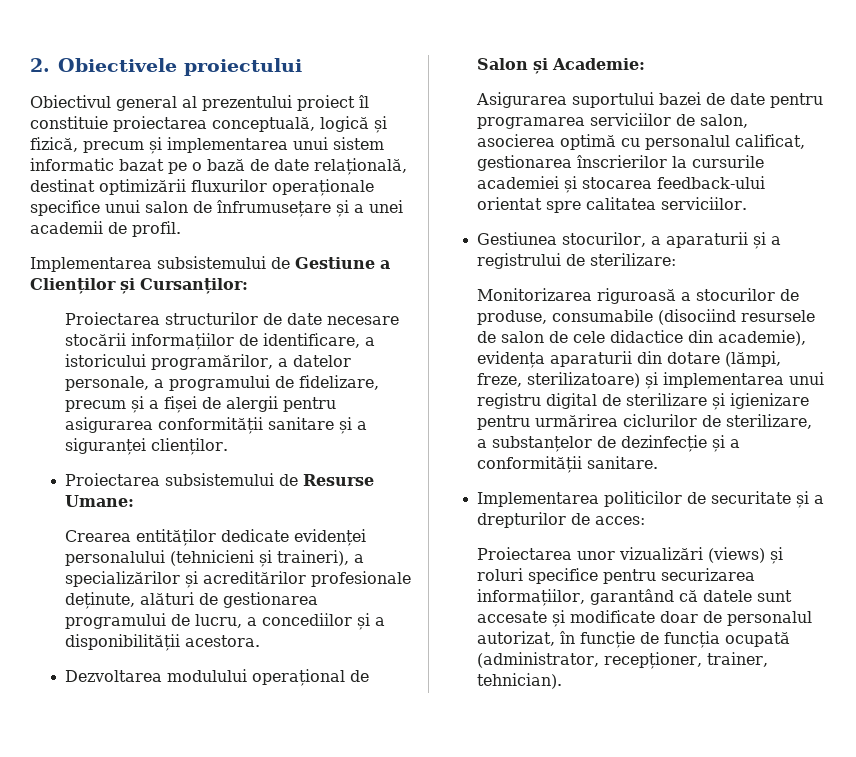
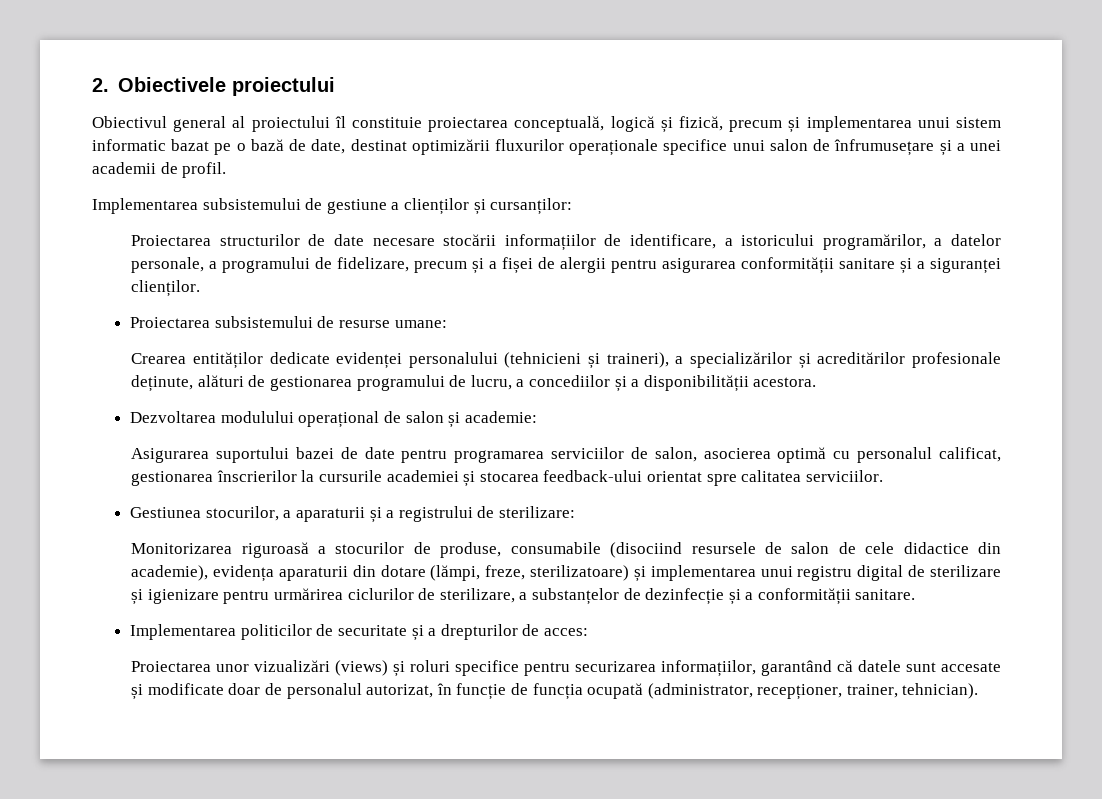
[202,95,355,111] prezentului proiect -> [251,116,330,132] proiectului
[274,158,407,175] date relațională, -> [311,139,346,154] date,
[295,257,390,269] [30,278,248,294] Gestiune a Clienților și Cursanților: -> [326,198,573,215] gestiune a clienților și cursanților:
[303,474,375,486] [65,495,135,507] Resurse Umane: -> [339,320,447,328] resurse umane:
[477,58,646,74] Salon și Academie: -> [405,411,537,428] salon și academie:

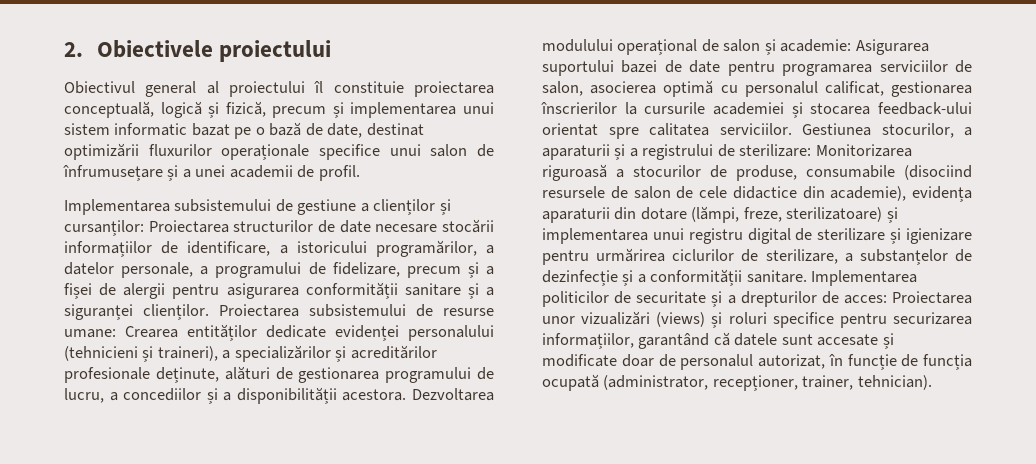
(573, 206) // -> (144, 228) none
(201, 288) // -> (209, 312) none
(447, 324) // -> (116, 333) none
(817, 382) // -> (407, 395) none
(537, 417) // -> (852, 45) none
(883, 476) // -> (792, 129) none
(576, 512) // -> (812, 150) none
(916, 594) // -> (807, 276) none
(589, 632) // -> (887, 299) none

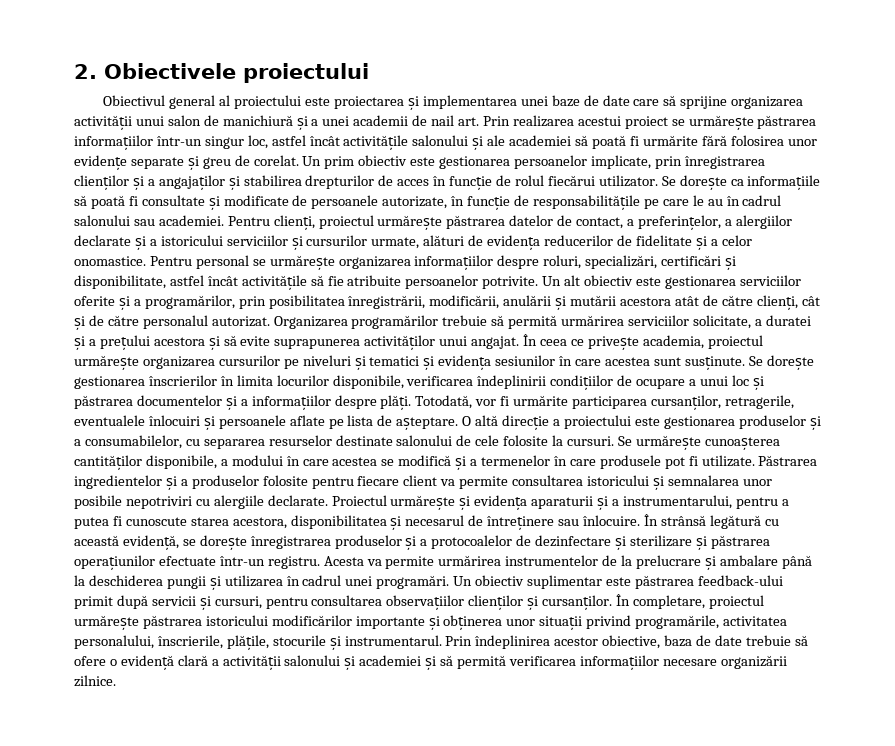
[314,81,494,97] [64,101,494,118] [64,122,424,139] [64,143,380,160] îl constituie proiectarea conceptuală, logică și fizică, precum și implementarea unui sistem informatic bazat pe o bază de date, destinat optimizării fluxurilor operaționale specifice -> [305,95,804,110] [74,115,132,130] este proiectarea și implementarea unei baze de date care să sprijine organizarea activității
[63,165,163,181] înfrumusețare -> [222,115,293,126] manichiură
[318,165,360,181] [64,199,451,215] [64,219,495,236] [64,240,494,257] [64,262,494,278] [64,282,494,299] [64,304,494,320] [64,324,494,341] [64,345,437,362] [64,366,494,383] [64,387,494,404] [542,39,929,55] [542,60,972,76] [542,80,972,97] [541,102,972,118] [542,123,972,139] [542,144,912,160] [542,164,972,181] [542,186,972,202] [542,206,898,223] [542,228,972,244] [542,248,972,265] [542,269,918,286] [542,291,972,307] [542,311,972,328] [542,332,894,349] [542,354,972,370] [542,374,932,391] profil. // Implementarea subsistemului de gestiune a clienților și cursanților: Proiectarea structurilor de date necesare stocării informațiilor de identificare, a istoricului programărilor, a datelor personale, a programului de fidelizare, precum și a fișei de alergii pentru asigurarea conformității sanitare și a siguranței clienților. Proiectarea subsistemului de resurse umane: Crearea entităților dedicate evidenței personalului (tehnicieni și traineri), a specializărilor și acreditărilor profesionale deținute, alături de gestionarea programului de lucru, a concediilor și a disponibilității acestora. Dezvoltarea modulului operațional de salon și academie: Asigurarea suportului bazei de date pentru programarea serviciilor de salon, asocierea optimă cu personalul calificat, gestionarea înscrierilor la cursurile academiei și stocarea feedback-ului orientat spre calitatea serviciilor. Gestiunea stocurilor, a aparaturii și a registrului de sterilizare: Monitorizarea riguroasă a stocurilor de produse, consumabile (disociind resursele de salon de cele didactice din academie), evidența aparaturii din dotare (lămpi, freze, sterilizatoare) și implementarea unui registru digital de sterilizare și igienizare pentru urmărirea ciclurilor de sterilizare, a substanțelor de dezinfecție și a conformității sanitare. Implementarea politicilor de securitate și a drepturilor de acces: Proiectarea unor vizualizări (views) și roluri specifice pentru securizarea informațiilor, garantând că datele sunt accesate și modificate doar de personalul autorizat, în funcție de funcția ocupată (administrator, recepționer, trainer, tehnician). -> [431,115,817,130] [74,135,817,150] [74,155,765,170] [74,175,821,190] [74,195,782,210] [74,215,792,230] [74,235,752,250] [74,255,737,270] [74,275,801,290] [74,295,820,310] [74,315,811,330] [74,334,763,350] [74,355,814,370] [74,375,764,390] [74,395,794,410] [74,415,821,430] [74,435,780,450] [74,455,818,470] [74,475,772,490] [74,495,789,510] [74,514,779,530] [74,535,770,550] [74,555,812,570] [74,575,783,590] [74,594,764,610] [74,615,788,630] [74,635,808,650] [74,655,787,670] [74,675,116,687] nail art. Prin realizarea acestui proiect se urmărește păstrarea informațiilor într-un singur loc, astfel încât activitățile salonului și ale academiei să poată fi urmărite fără folosirea unor evidențe separate și greu de corelat. Un prim obiectiv este gestionarea persoanelor implicate, prin înregistrarea clienților și a angajaților și stabilirea drepturilor de acces în funcție de rolul fiecărui utilizator. Se dorește ca informațiile să poată fi consultate și modificate de persoanele autorizate, în funcție de responsabilitățile pe care le au în cadrul salonului sau academiei. Pentru clienți, proiectul urmărește păstrarea datelor de contact, a preferințelor, a alergiilor declarate și a istoricului serviciilor și cursurilor urmate, alături de evidența reducerilor de fidelitate și a celor onomastice. Pentru personal se urmărește organizarea informațiilor despre roluri, specializări, certificări și disponibilitate, astfel încât activitățile să fie atribuite persoanelor potrivite. Un alt obiectiv este gestionarea serviciilor oferite și a programărilor, prin posibilitatea înregistrării, modificării, anulării și mutării acestora atât de către clienți, cât și de către personalul autorizat. Organizarea programărilor trebuie să permită urmărirea serviciilor solicitate, a duratei și a prețului acestora și să evite suprapunerea activităților unui angajat. În ceea ce privește academia, proiectul urmărește organizarea cursurilor pe niveluri și tematici și evidența sesiunilor în care acestea sunt susținute. Se dorește gestionarea înscrierilor în limita locurilor disponibile, verificarea îndeplinirii condițiilor de ocupare a unui loc și păstrarea documentelor și a informațiilor despre plăți. Totodată, vor fi urmărite participarea cursanților, retragerile, eventualele înlocuiri și persoanele aflate pe lista de așteptare. O altă direcție a proiectului este gestionarea produselor și a consumabilelor, cu separarea resurselor destinate salonului de cele folosite la cursuri. Se urmărește cunoașterea cantităților disponibile, a modului în care acestea se modifică și a termenelor în care produsele pot fi utilizate. Păstrarea ingredientelor și a produselor folosite pentru fiecare client va permite consultarea istoricului și semnalarea unor posibile nepotriviri cu alergiile declarate. Proiectul urmărește și evidența aparaturii și a instrumentarului, pentru a putea fi cunoscute starea acestora, disponibilitatea și necesarul de întreținere sau înlocuire. În strânsă legătură cu această evidență, se dorește înregistrarea produselor și a protocoalelor de dezinfectare și sterilizare și păstrarea operațiunilor efectuate într-un registru. Acesta va permite urmărirea instrumentelor de la prelucrare și ambalare până la deschiderea pungii și utilizarea în cadrul unei programări. Un obiectiv suplimentar este păstrarea feedback-ului primit după servicii și cursuri, pentru consultarea observațiilor clienților și cursanților. În completare, proiectul urmărește păstrarea istoricului modificărilor importante și obținerea unor situații privind programările, activitatea personalului, înscrierile, plățile, stocurile și instrumentarul. Prin îndeplinirea acestor obiective, baza de date trebuie să ofere o evidență clară a activității salonului și academiei și să permită verificarea informațiilor necesare organizării zilnice.

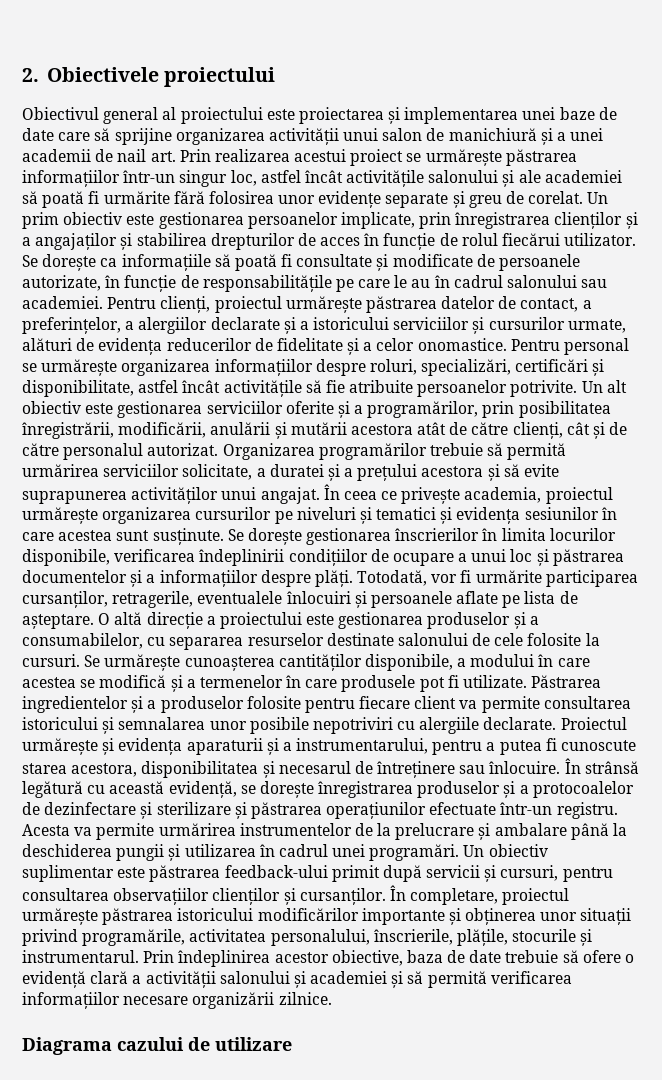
(116, 681) none -> [22,1037,292,1055] // Diagrama cazului de utilizare

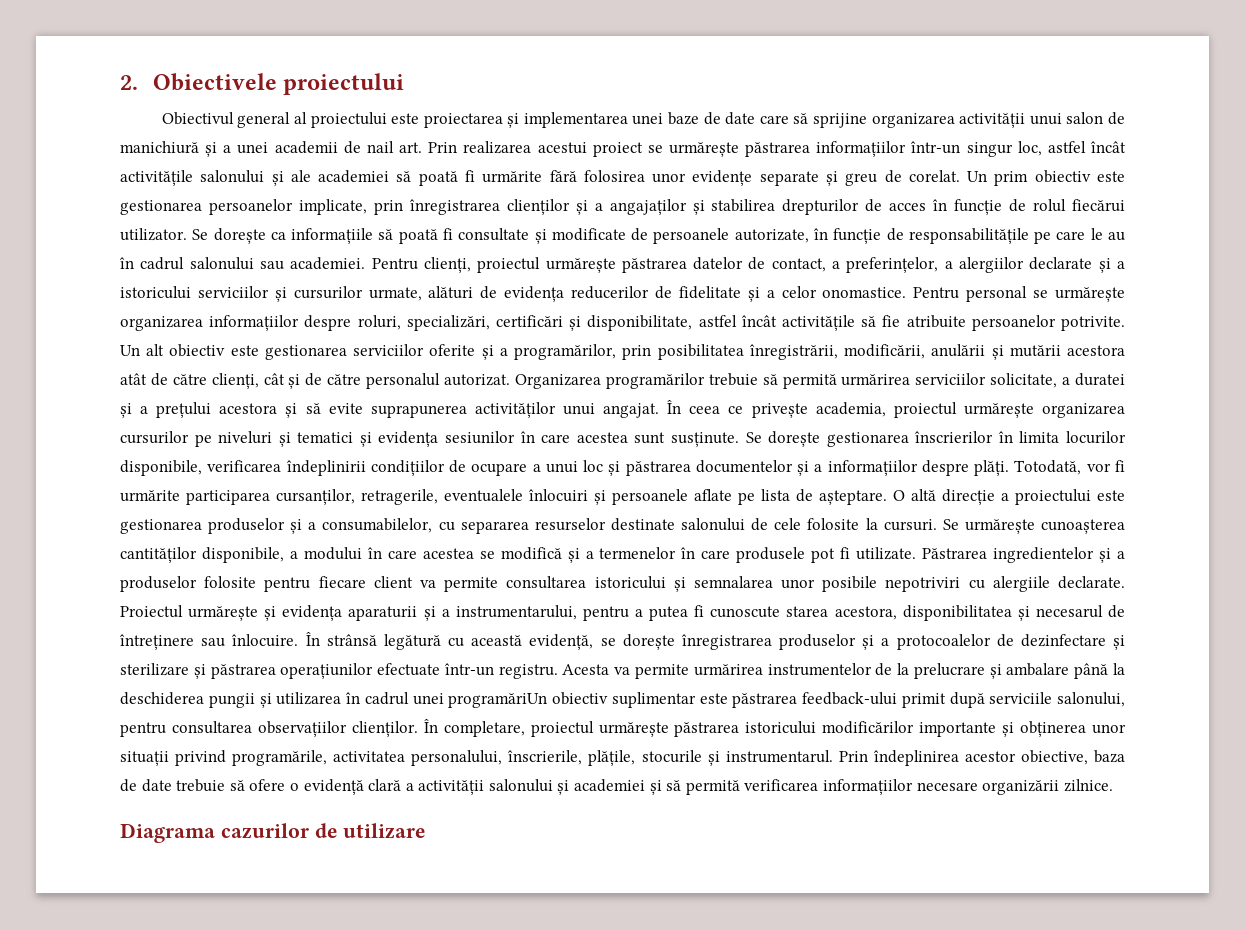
[369,844,485,861] programări. Un -> [448,693,548,708] programăriUn
[426,865,613,882] [22,888,386,905] servicii și cursuri, pentru consultarea observațiilor clienților și cursanților. -> [989,692,1125,707] [120,721,418,737] serviciile salonului, pentru consultarea observațiilor clienților.
[117,1037,184,1051] cazului -> [220,823,309,839] cazurilor

